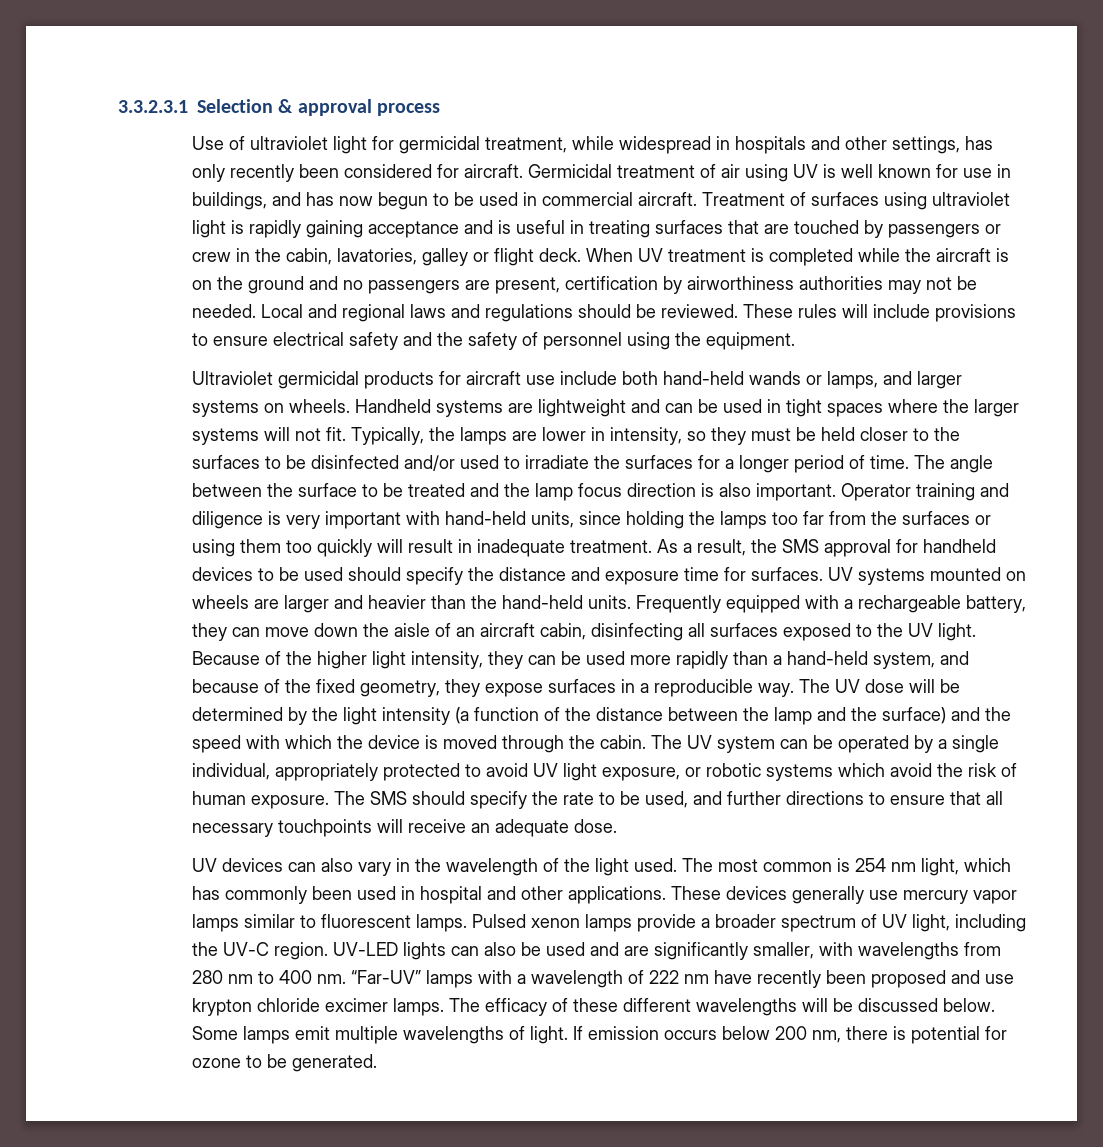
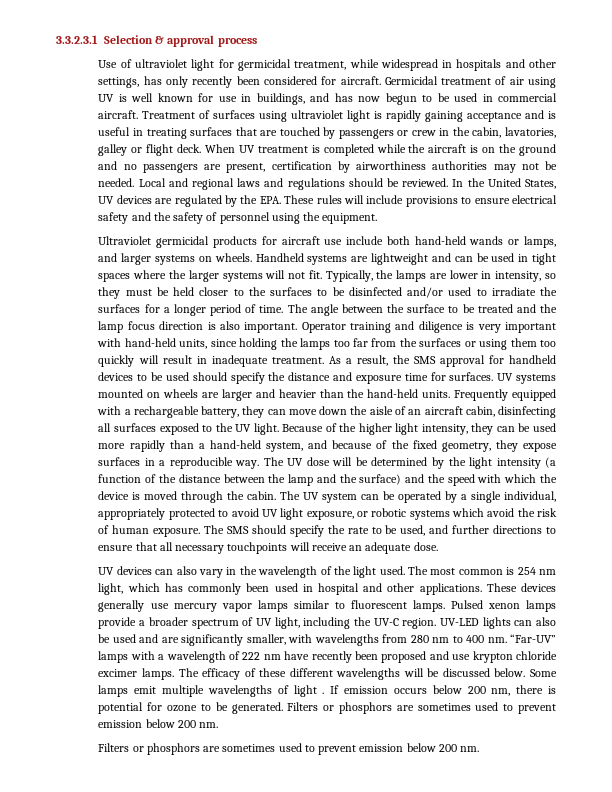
(739, 311) none -> [452,178,556,189] [98,195,281,207] In the United States, UV devices are regulated by the EPA.
[530,1026,569,1044] light. -> [293,685,325,697] light .
(378, 1063) none -> [287,702,557,714] [98,719,219,728] [98,743,480,755] Filters or phosphors are sometimes used to prevent emission below 200 nm. // Filters or phosphors are sometimes used to prevent emission below 200 nm.

